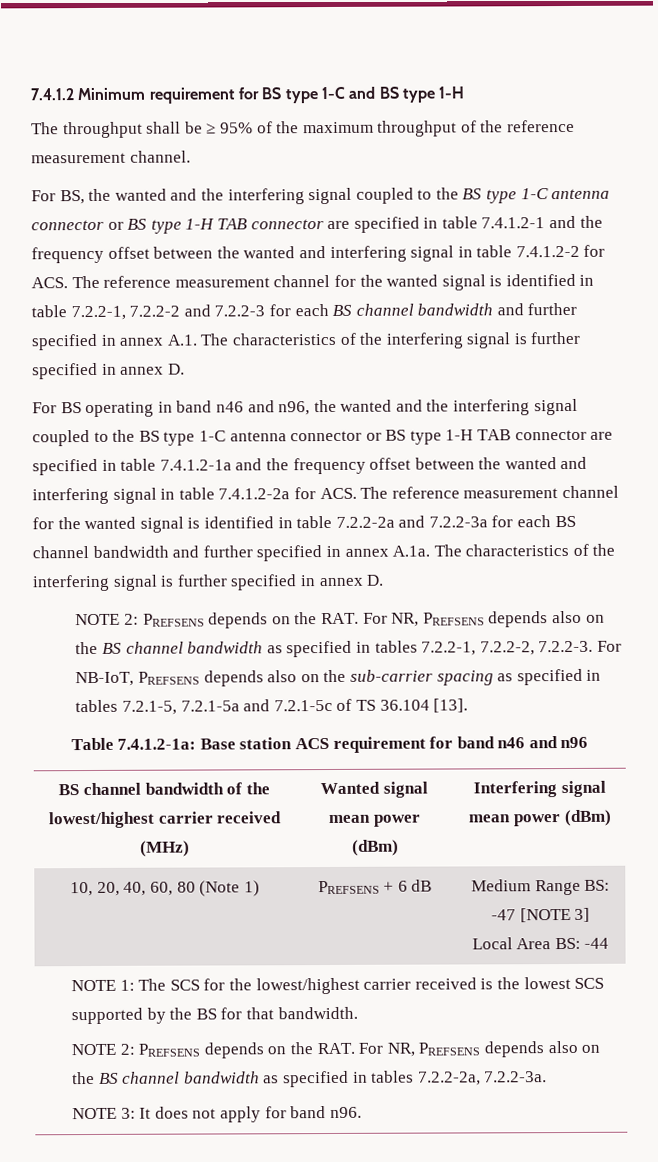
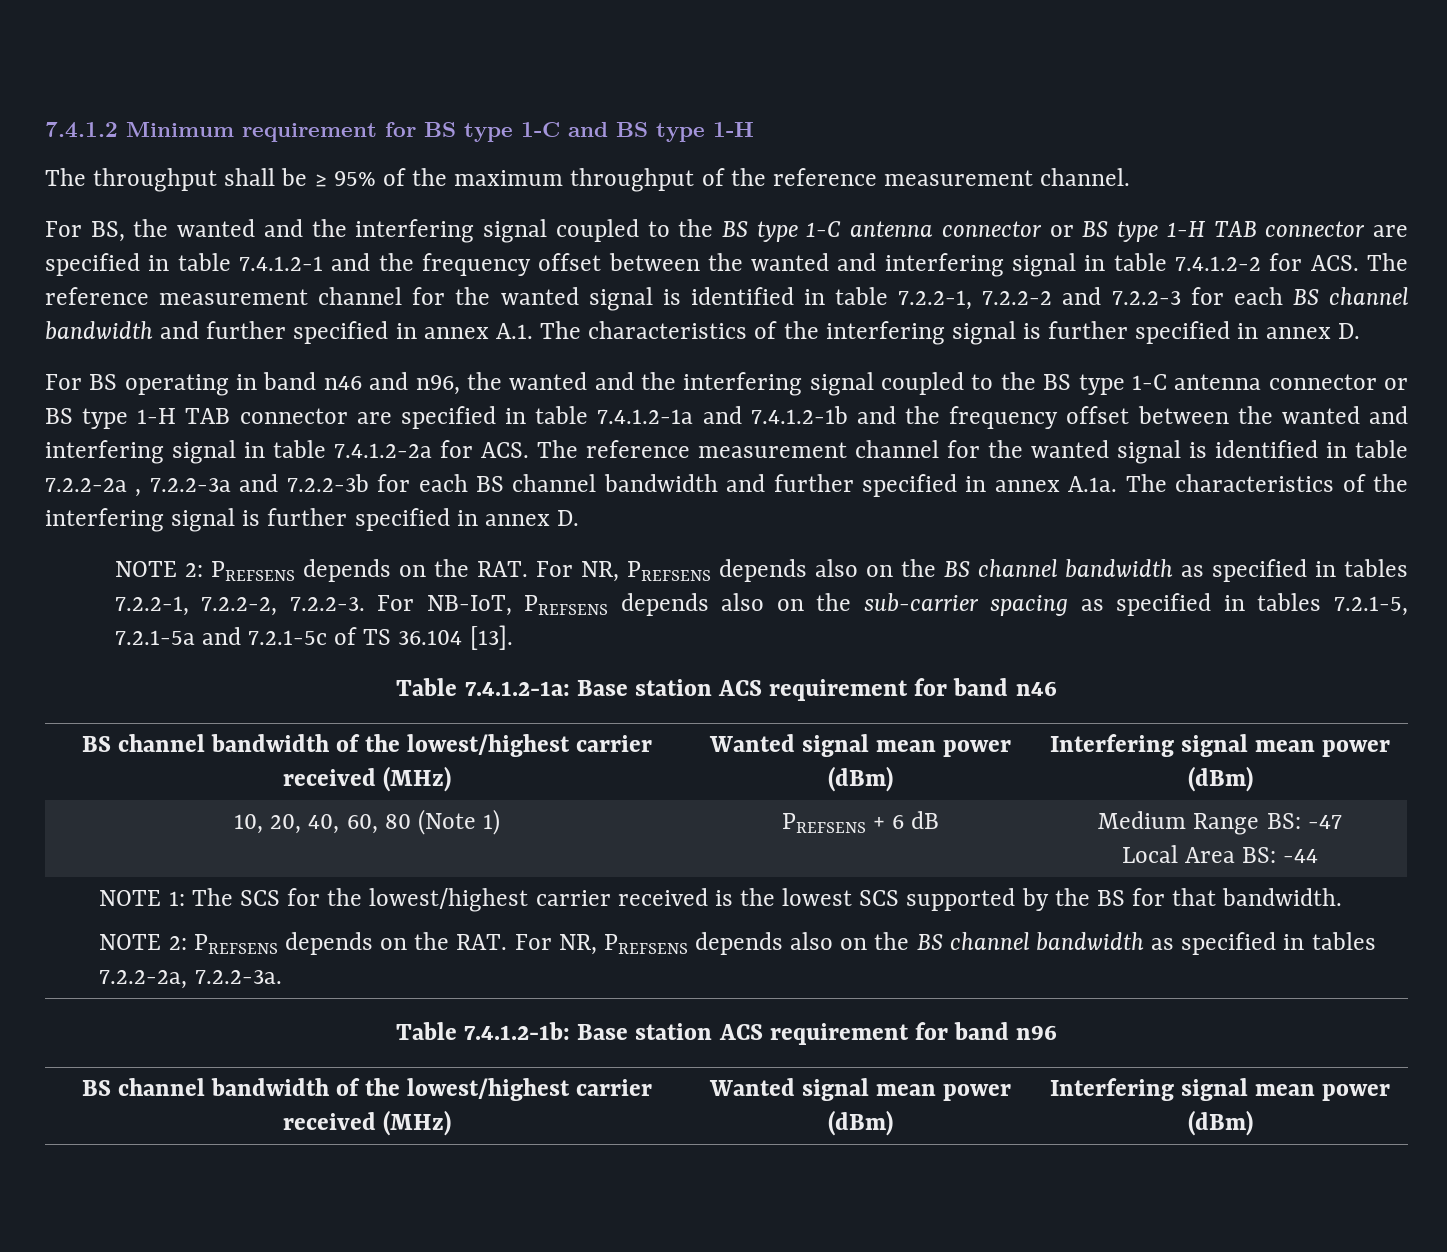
(263, 464) none -> [750,406,896,424] 7.4.1.2-1b and
[398,515,488,528] and 7.2.2-3a -> [135,474,369,497] , 7.2.2-3a and 7.2.2-3b
[528,736,589,749] and n96 -> (1057, 688) none
[519,907,591,923] [NOTE 3] -> (1342, 822) none
[72,1106,362,1123] // NOTE 3: It does not apply for band n96. -> [395,1022,1058,1045] [81,1078,653,1101] [282,1110,452,1136] [708,1078,1012,1101] [828,1110,893,1136] [1049,1078,1391,1101] [1187,1110,1253,1136] // Table 7.4.1.2-1b: Base station ACS requirement for band n96 // BS channel bandwidth of the lowest/highest carrier received (MHz) | Wanted signal mean power (dBm) | Interfering signal mean power (dBm)

